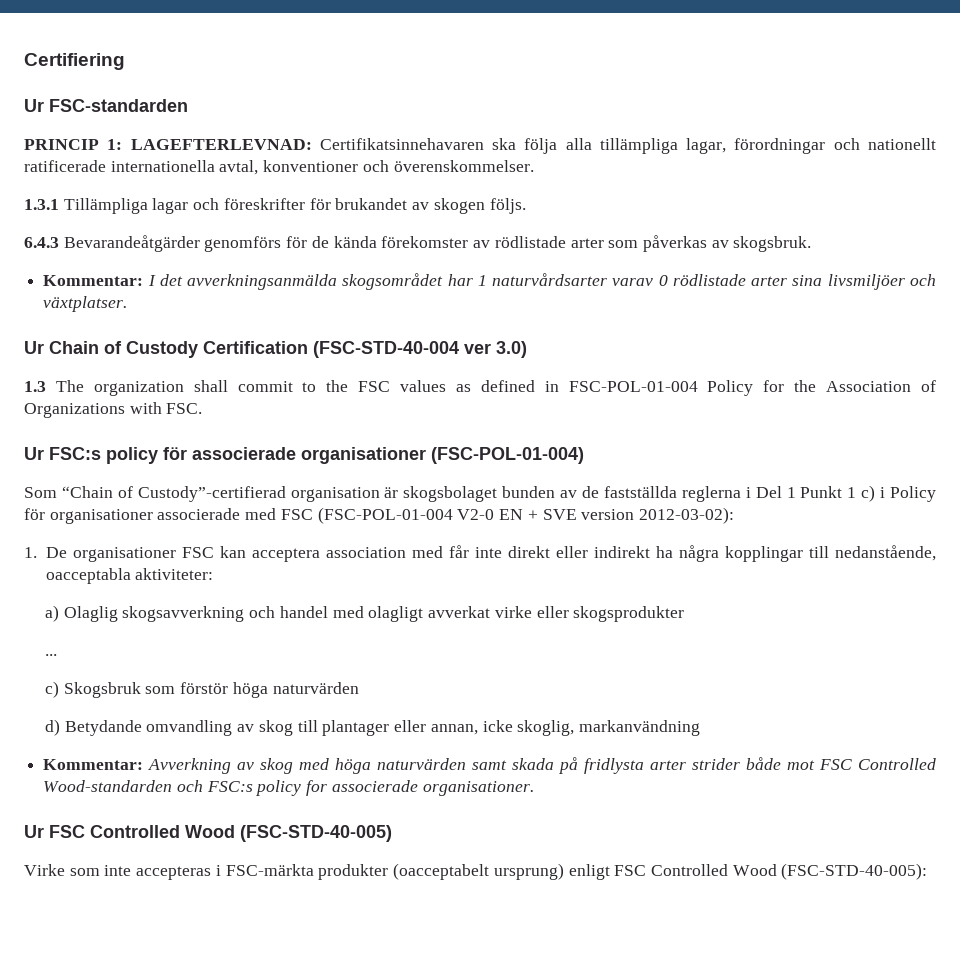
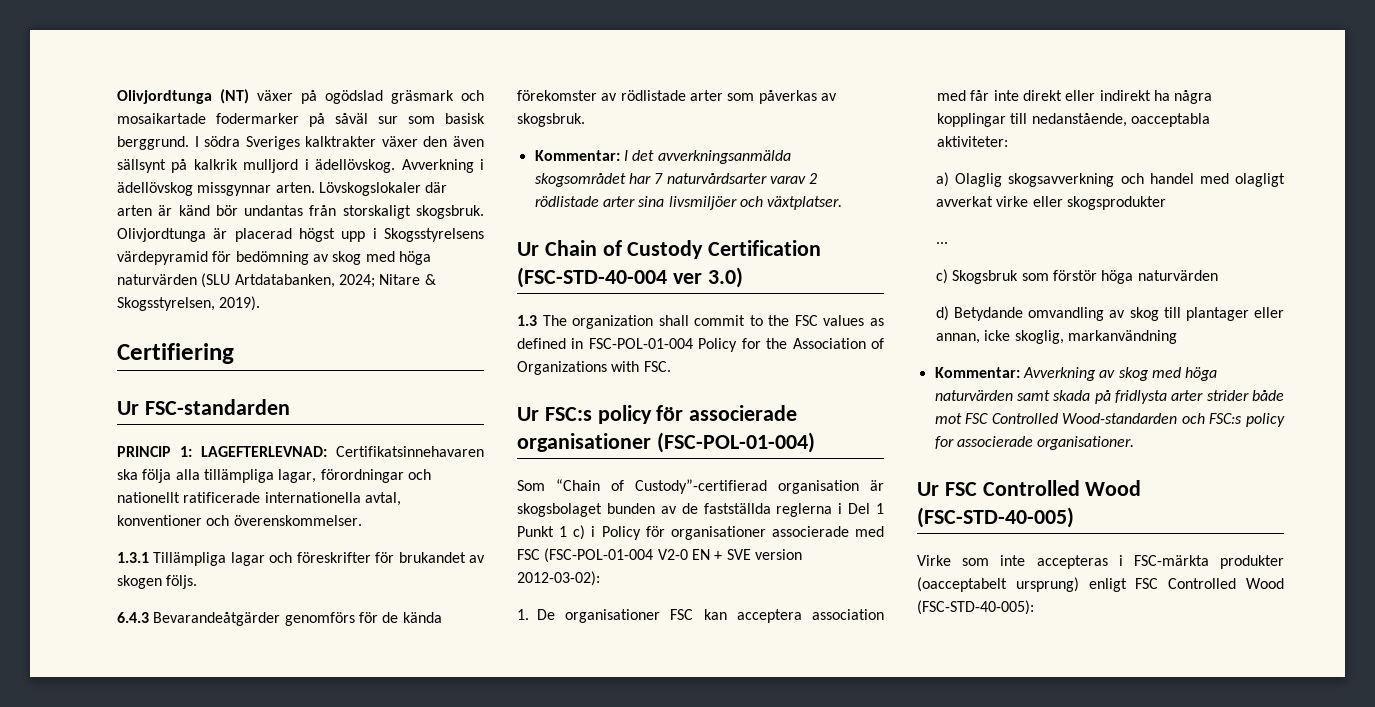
(24, 61) none -> [117,89,484,104] [117,113,485,127] [117,136,484,150] [117,159,484,173] [117,182,448,196] [117,205,484,219] [117,228,484,242] [117,251,431,265] [117,273,436,288] [117,296,261,311] Olivjordtunga (NT) växer på ogödslad gräsmark och mosaikartade fodermarker på såväl sur som basisk berggrund. I södra Sveriges kalktrakter växer den även sällsynt på kalkrik mulljord i ädellövskog. Avverkning i ädellövskog missgynnar arten. Lövskogslokaler där arten är känd bör undantas från storskaligt skogsbruk. Olivjordtunga är placerad högst upp i Skogsstyrelsens värdepyramid för bedömning av skog med höga naturvärden (SLU Artdatabanken, 2024; Nitare & Skogsstyrelsen, 2019). //
[477,275,487,286] 1 -> [654,173,664,184] 7
[658,275,668,286] 0 -> [809,173,818,184] 2

